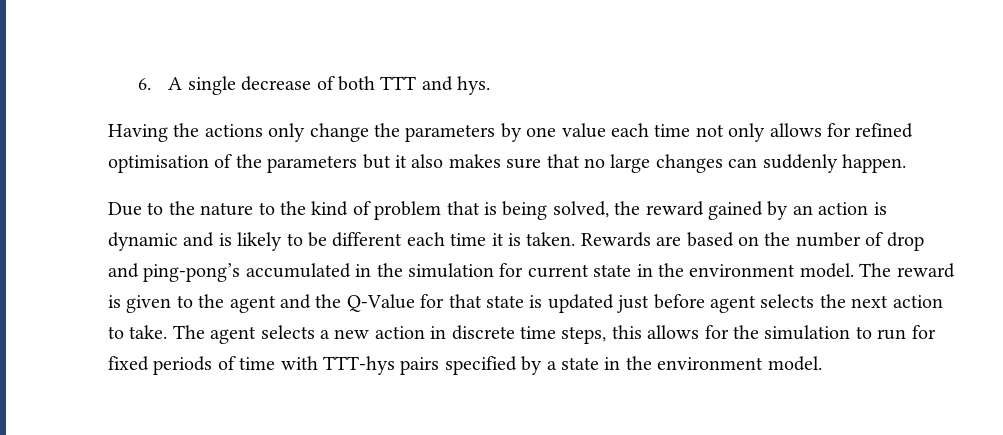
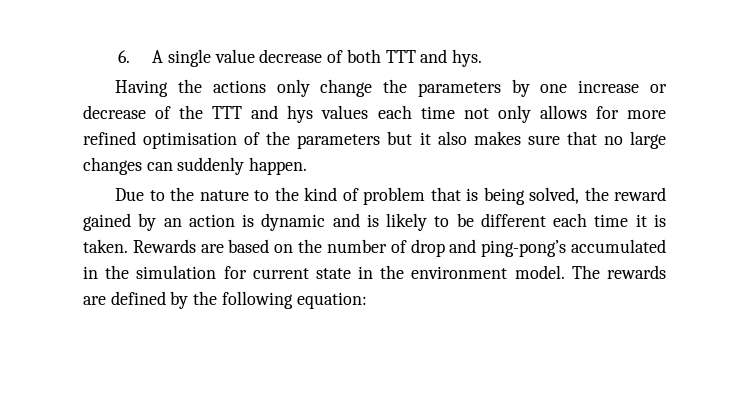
(236, 85) none -> [214,49,255,63] value
[561,123,606,138] value -> [578,80,667,93] [83,105,369,123] increase or decrease of the TTT and hys values
(851, 130) none -> [627,110,666,119] more
[896,263,955,278] [108,294,943,313] [108,325,936,344] [108,356,822,375] reward is given to the agent and the Q-Value for that state is updated just before agent selects the next action to take. The agent selects a new action in discrete time steps, this allows for the simulation to run for fixed periods of time with TTT-hys pairs specified by a state in the environment model. -> [607,265,666,279] [83,291,367,309] rewards are defined by the following equation:

